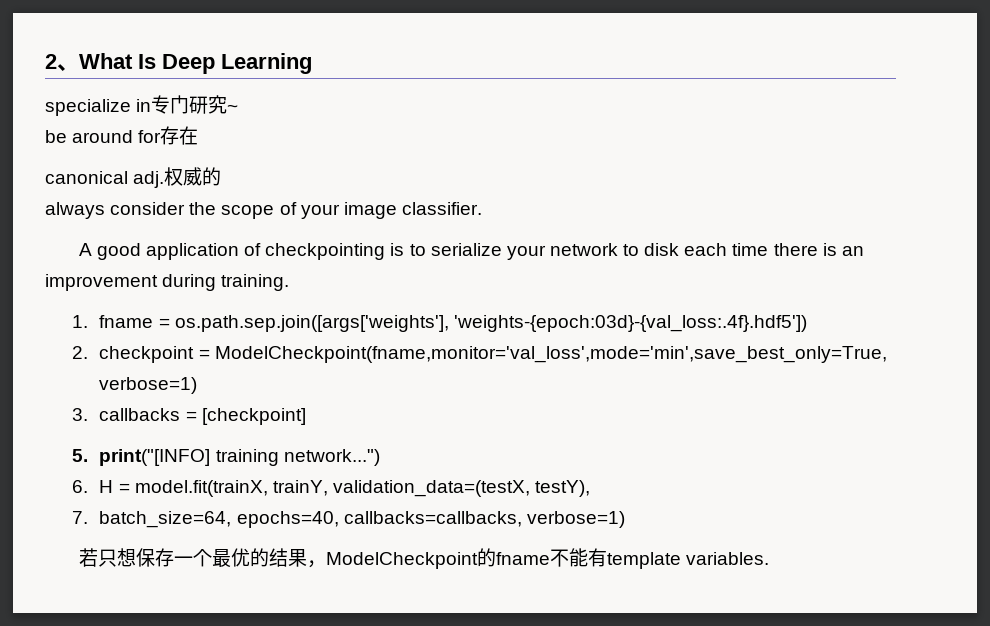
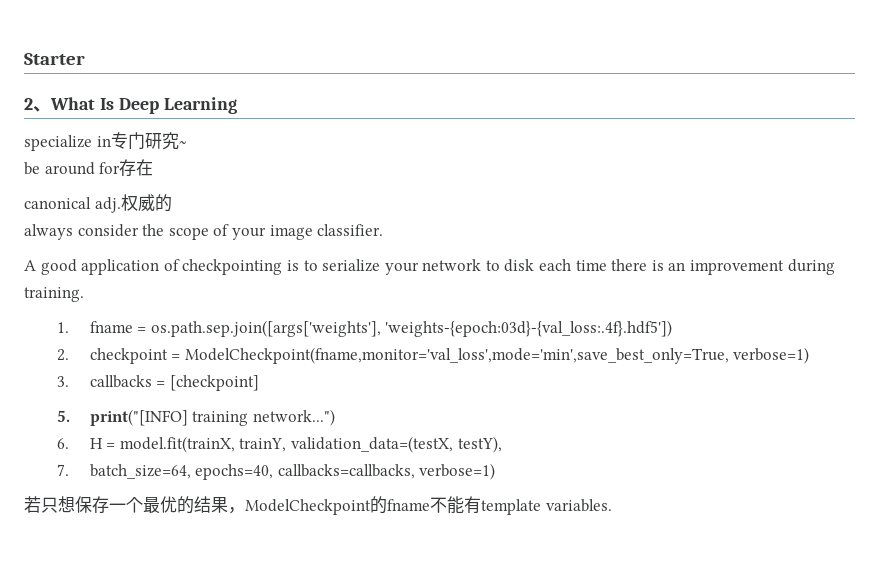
(45, 61) none -> [24,53,85,65] Starter //

